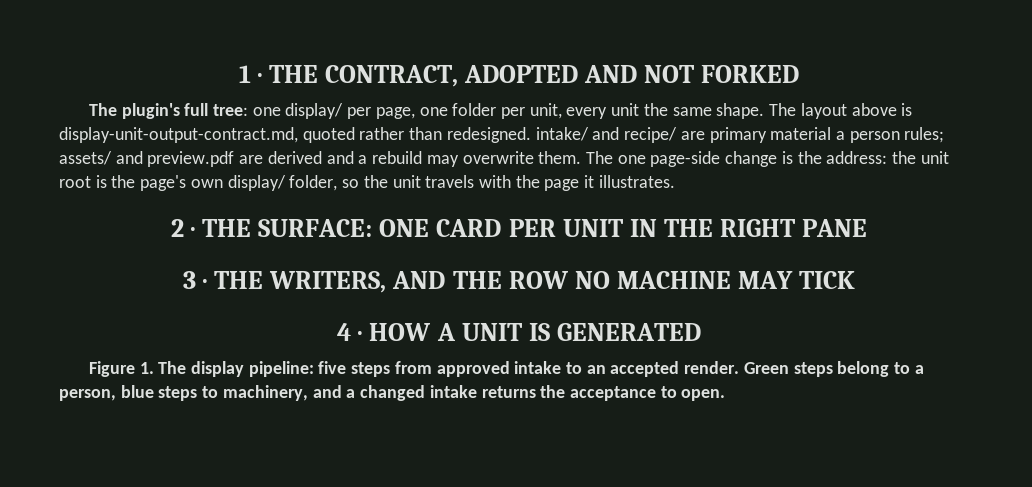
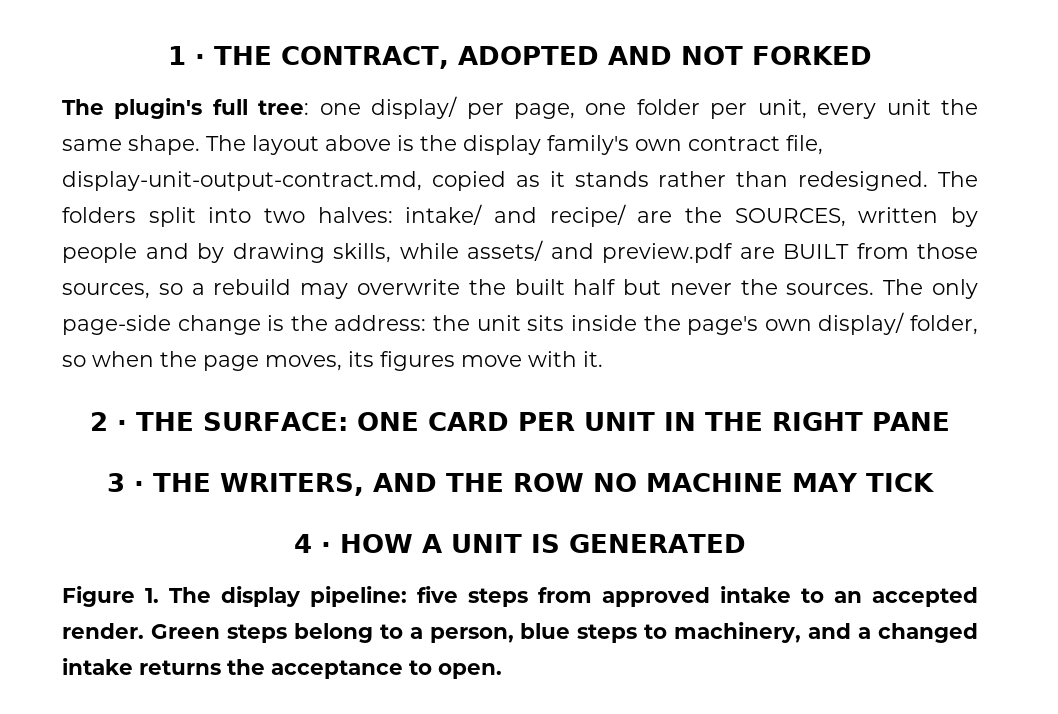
[59,127,945,143] [59,151,646,167] display-unit-output-contract.md, quoted rather than redesigned. intake/ and recipe/ are primary material a person rules; assets/ and preview.pdf are derived and a rebuild may overwrite them. The one -> [420,135,823,155] [62,171,978,191] [62,204,978,227] [62,240,978,263] [62,279,979,299] the display family's own contract file, display-unit-output-contract.md, copied as it stands rather than redesigned. The folders split into two halves: intake/ and recipe/ are the SOURCES, written by people and by drawing skills, while assets/ and preview.pdf are BUILT from those sources, so a rebuild may overwrite the built half but never the sources. The only
[59,175,107,188] root is -> [527,315,637,331] sits inside
[363,175,675,191] the unit travels with the page it illustrates. -> [92,351,603,371] when the page moves, its figures move with it.

